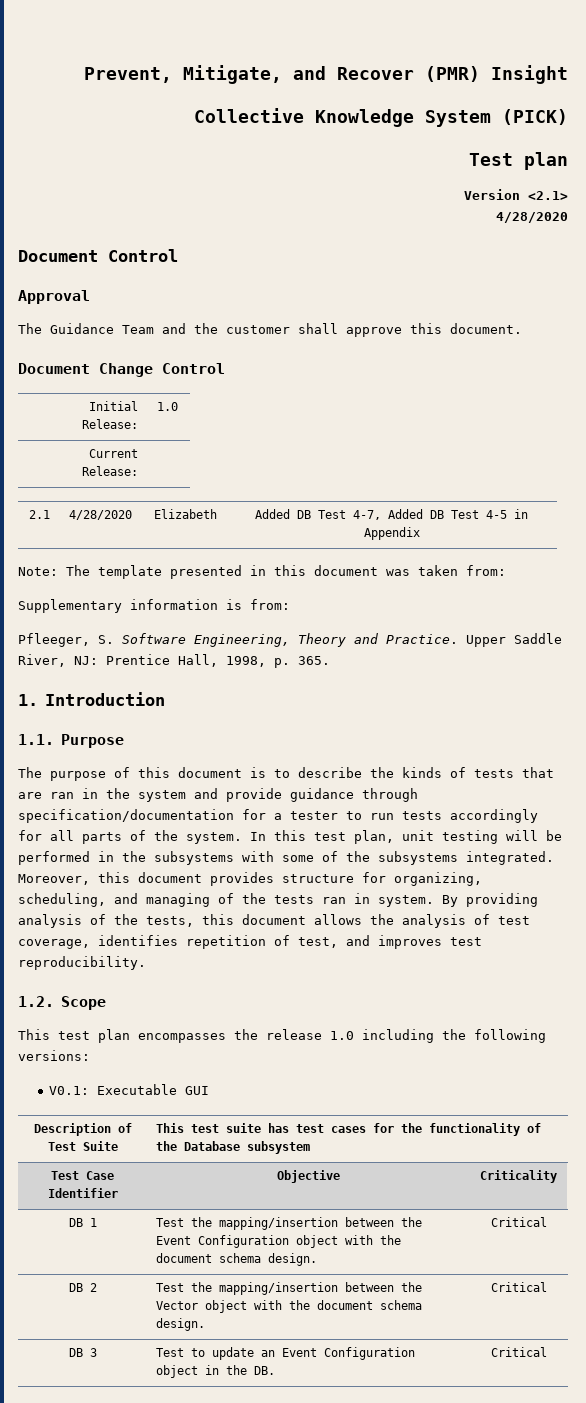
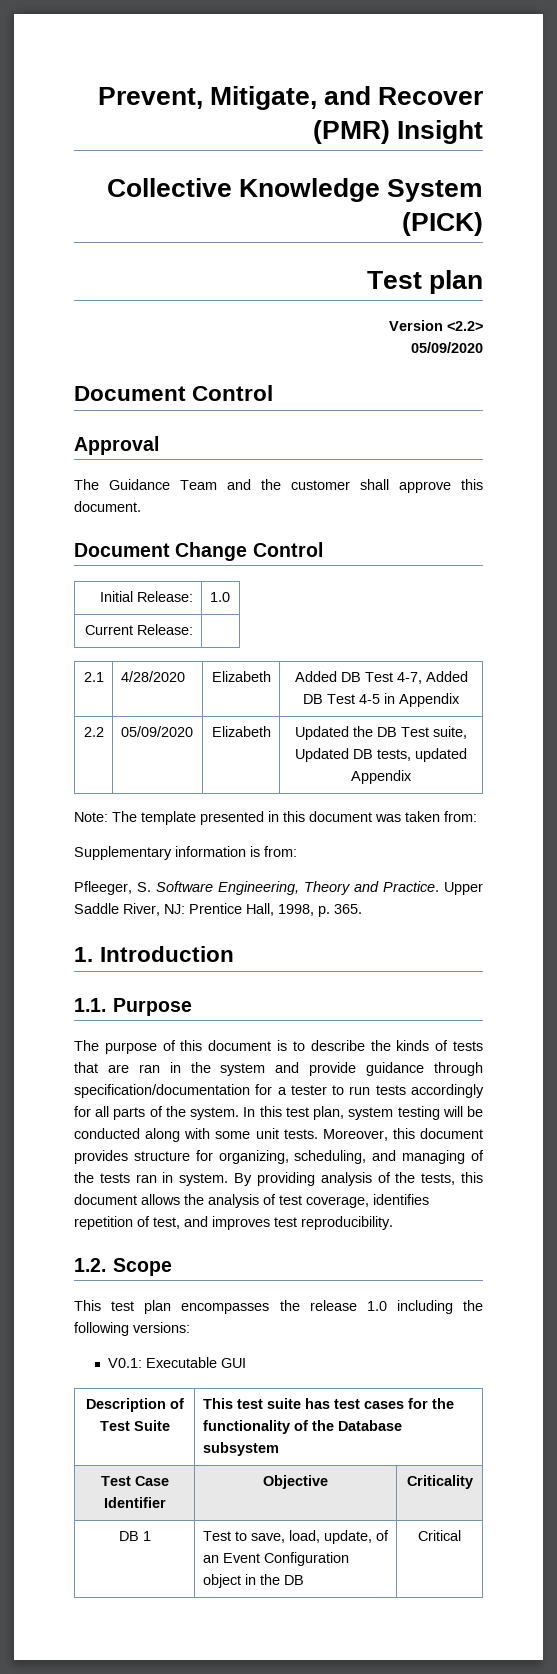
[528,191,568,200] [496,212,568,223] <2.1> // 4/28/2020 -> [447,321,483,331] [411,342,483,353] <2.2> // 05/09/2020
(420, 533) none -> [83,727,104,737] [120,726,193,737] [211,726,271,737] [295,726,467,740] [295,748,467,762] [351,770,412,784] // 2.2 | 05/09/2020 | Elizabeth | Updated the DB Test suite, Updated DB tests, updated Appendix
[402,830,434,841] unit -> [348,1107,394,1120] system
[18,851,554,865] performed in the subsystems with some of the subsystems integrated. -> [74,1128,318,1142] conducted along with some unit tests.
[190,1217,422,1230] [155,1235,401,1248] [155,1253,317,1266] [490,1217,547,1227] [68,1283,97,1292] [155,1282,422,1295] [155,1300,422,1313] [155,1318,205,1331] [490,1282,547,1292] [68,1348,97,1357] [155,1347,254,1360] the mapping/insertion between the Event Configuration object with the document schema design. | Critical // DB 2 | Test the mapping/insertion between the Vector object with the document schema design. | Critical // DB 3 | Test to update -> [234,1530,389,1544] to save, load, update, of
[253,1366,275,1375] DB. -> [283,1575,304,1585] DB

